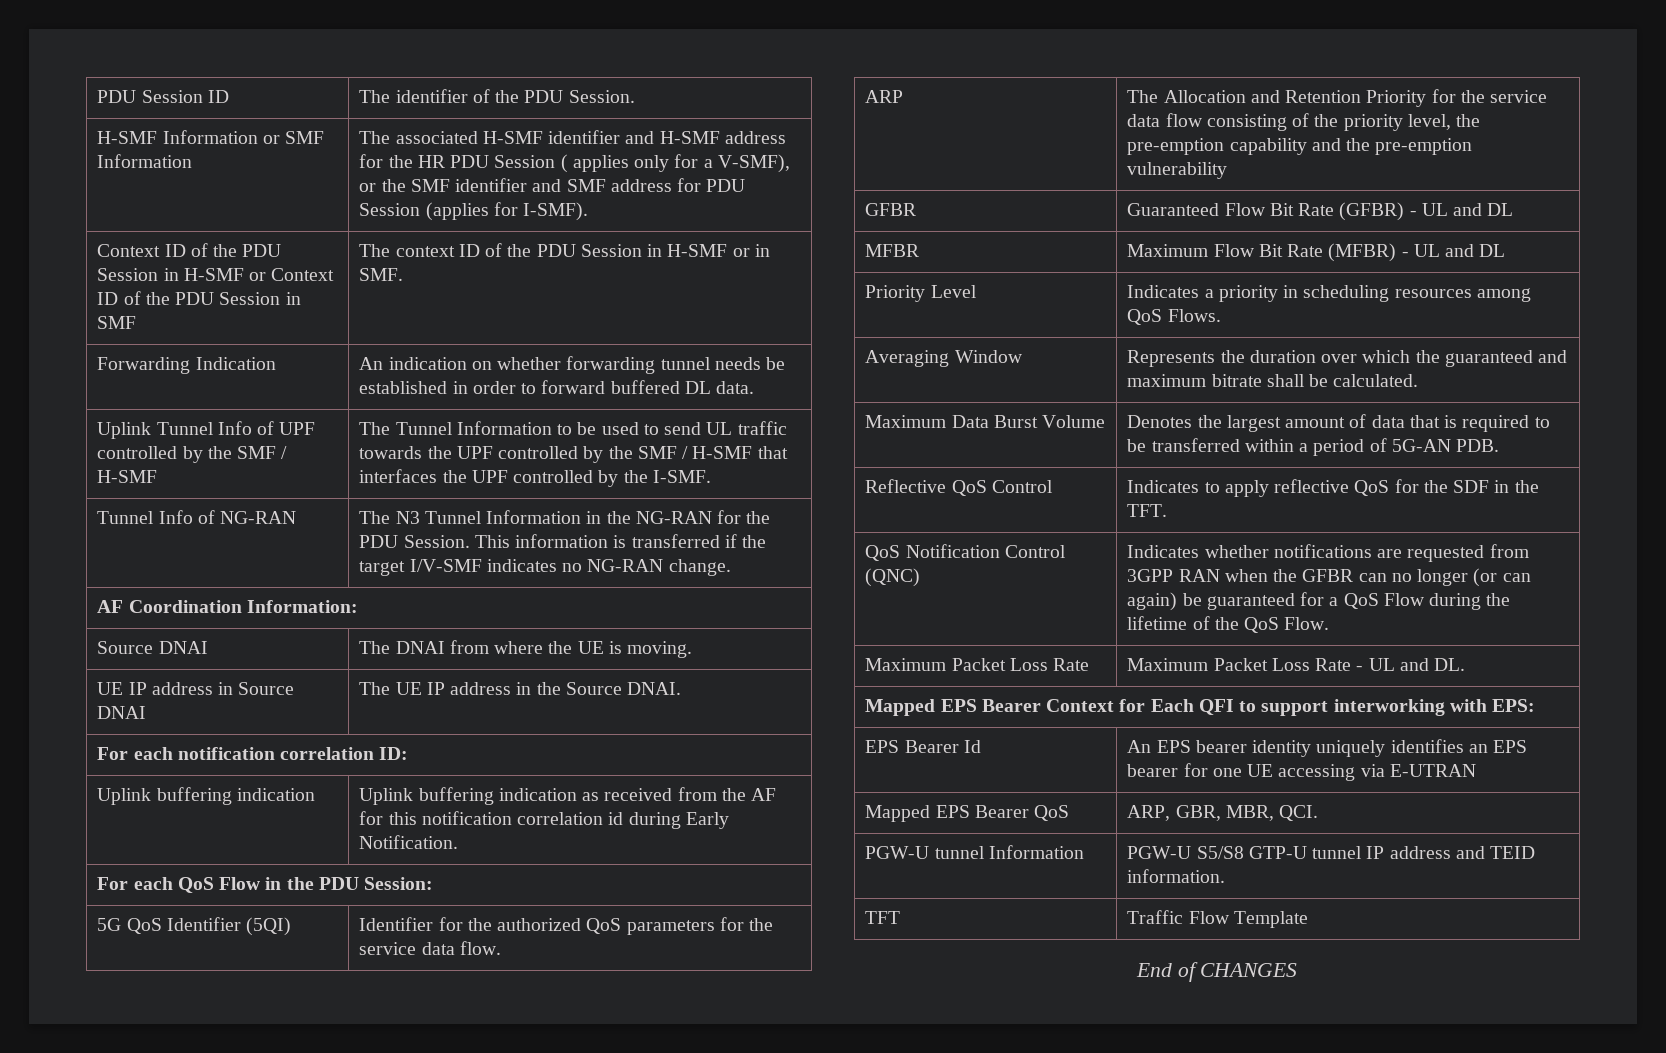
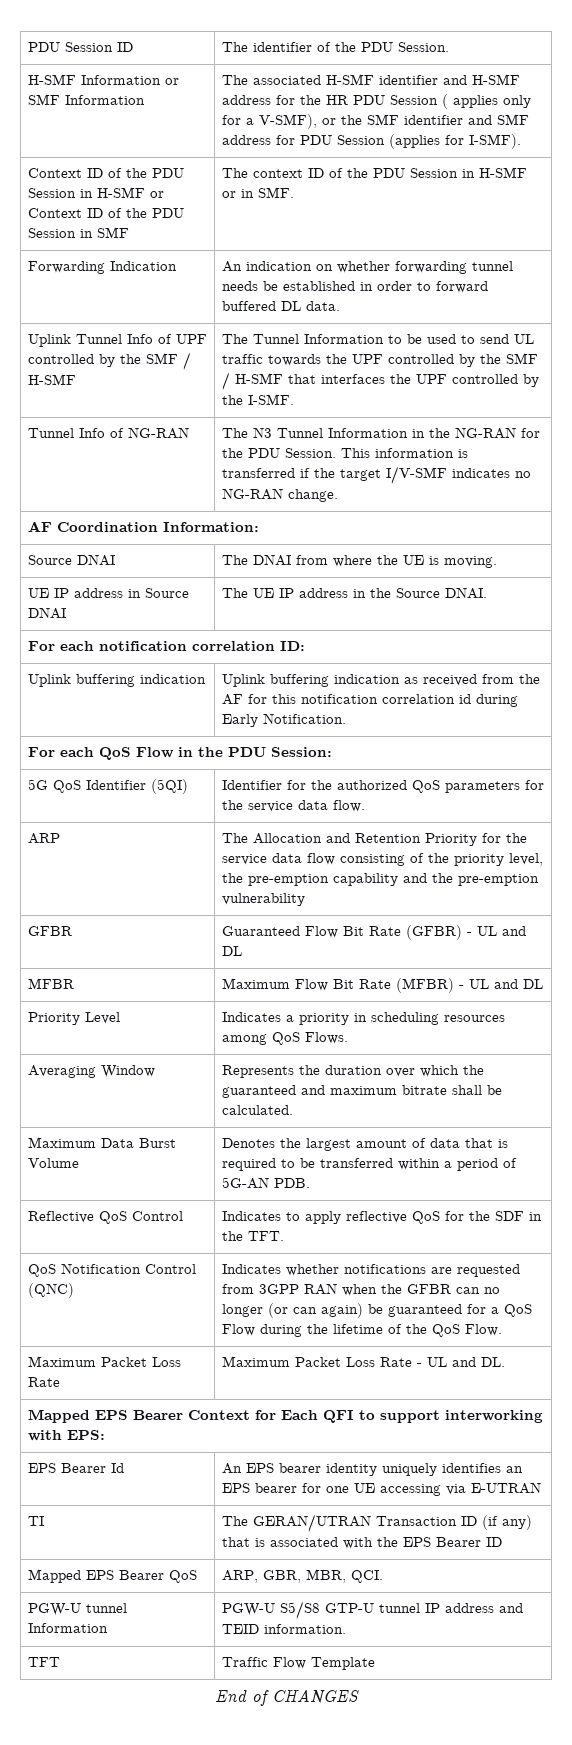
(1476, 770) none -> [27,1516,44,1526] [221,1514,532,1532] [221,1537,502,1549] // TI | The GERAN/UTRAN Transaction ID (if any) that is associated with the EPS Bearer ID

